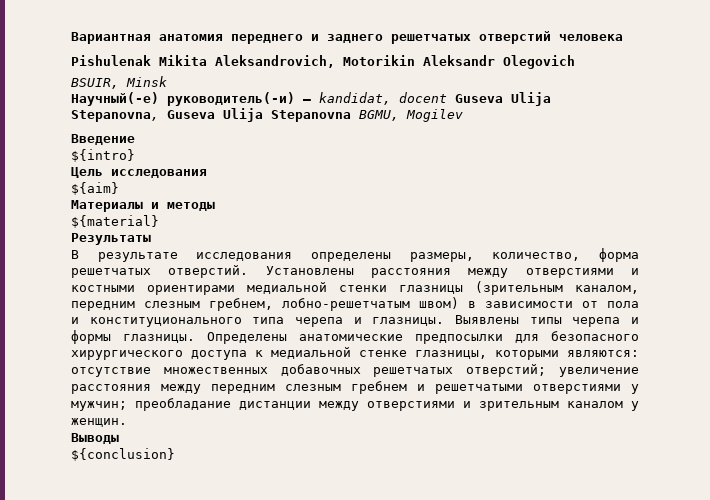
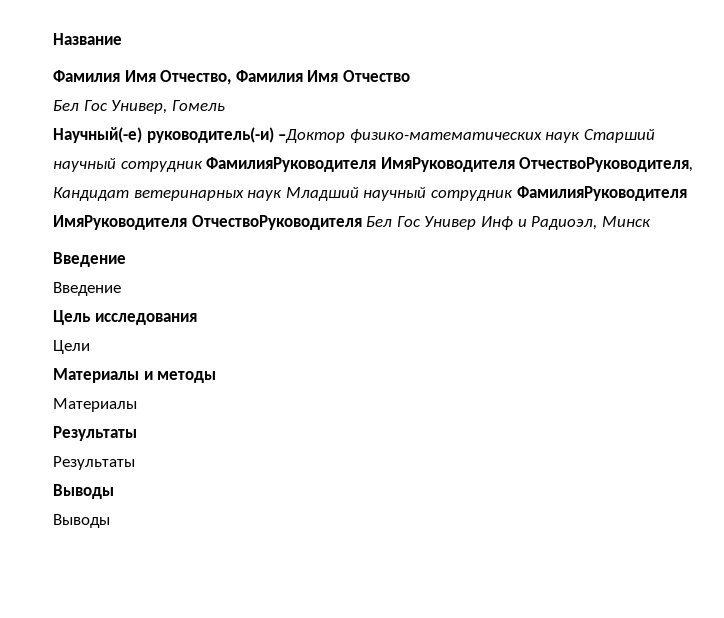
[71,31,623,44] [71,55,575,69] [71,76,167,89] [71,92,551,106] [71,108,463,122] [71,134,135,145] [71,149,135,162] Вариантная анатомия переднего и заднего решетчатых отверстий человека // Pishulenak Mikita Aleksandrovich, Motorikin Aleksandr Olegovich // BSUIR, Minsk // Научный(-е) руководитель(-и) – kandidat, docent Guseva Ulija Stepanovna, Guseva Ulija Stepanovna BGMU, Mogilev // Введение // ${intro} -> [53,33,122,45] [53,70,410,85] [53,100,225,114] [53,127,655,143] [53,157,694,172] [53,186,687,201] [53,215,651,230] [53,252,126,267] [53,282,121,296] Название // Фамилия Имя Отчество, Фамилия Имя Отчество // Бел Гос Универ, Гомель // Научный(-е) руководитель(-и) –Доктор физико-математических наук Старший научный сотрудник ФамилияРуководителя ИмяРуководителя ОтчествоРуководителя, Кандидат ветеринарных наук Младший научный сотрудник ФамилияРуководителя ИмяРуководителя ОтчествоРуководителя Бел Гос Универ Инф и Радиоэл, Минск // Введение // Введение
[71,182,119,195] ${aim} -> [53,340,90,354] Цели
[71,215,159,228] [71,233,151,245] [71,248,639,262] [71,265,639,278] [71,281,639,295] [71,297,639,311] [71,315,640,327] [71,330,639,344] [71,347,639,360] [71,364,639,377] [71,381,639,394] [71,398,639,411] [71,418,127,427] ${material} // Результаты // В результате исследования определены размеры, количество, форма решетчатых отверстий. Установлены расстояния между отверстиями и костными ориентирами медиальной стенки глазницы (зрительным каналом, передним слезным гребнем, лобно-решетчатым швом) в зависимости от пола и конституционального типа черепа и глазницы. Выявлены типы черепа и формы глазницы. Определены анатомические предпосылки для безопасного хирургического доступа к медиальной стенке глазницы, которыми являются: отсутствие множественных добавочных решетчатых отверстий; увеличение расстояния между передним слезным гребнем и решетчатыми отверстиями у мужчин; преобладание дистанции между отверстиями и зрительным каналом у женщин. -> [53,398,137,412] [53,426,137,441] [53,456,135,470] Материалы // Результаты // Результаты
[71,448,175,461] ${conclusion} -> [53,514,110,528] Выводы

